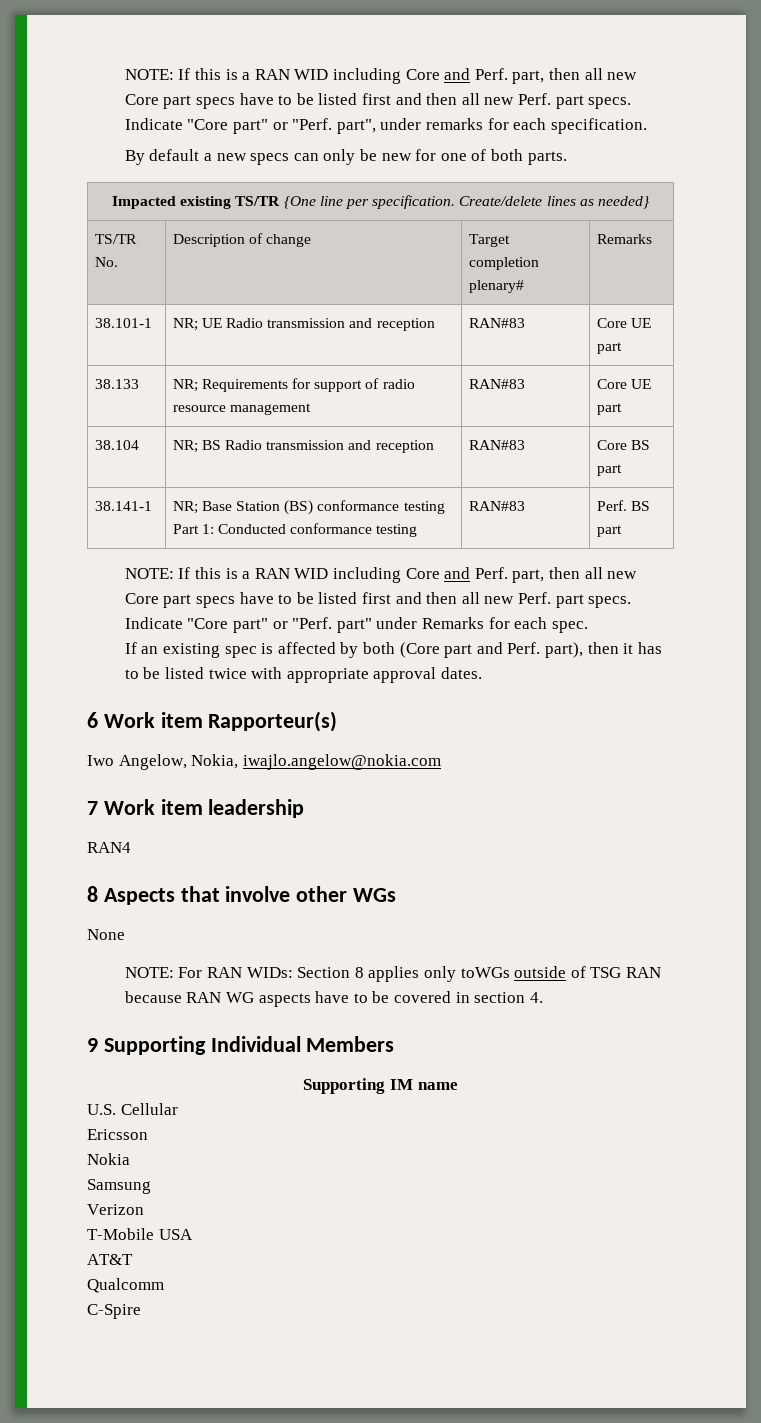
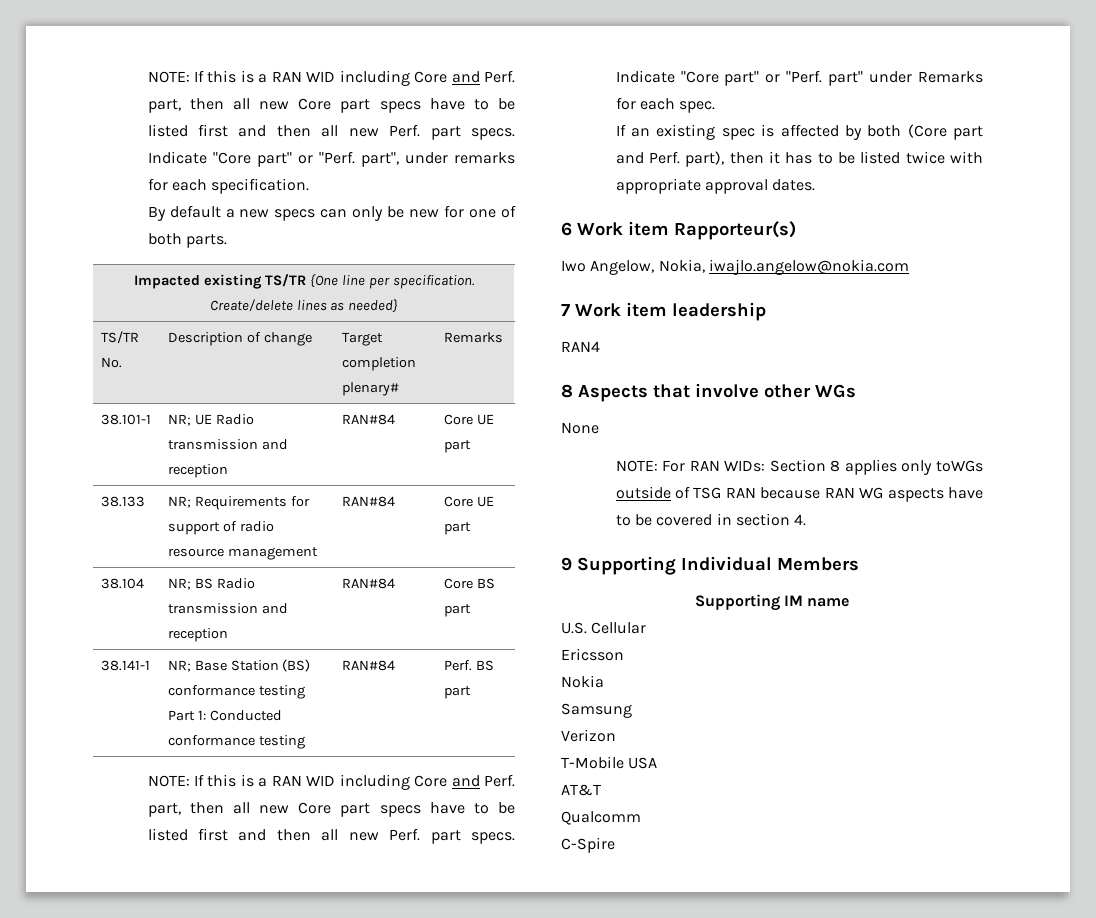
[468,318,525,328] RAN#83 -> [341,414,395,425] RAN#84
[468,379,525,389] RAN#83 -> [341,496,395,507] RAN#84
[468,440,525,450] RAN#83 -> [341,578,395,589] RAN#84
[468,501,525,511] RAN#83 -> [341,660,395,671] RAN#84

